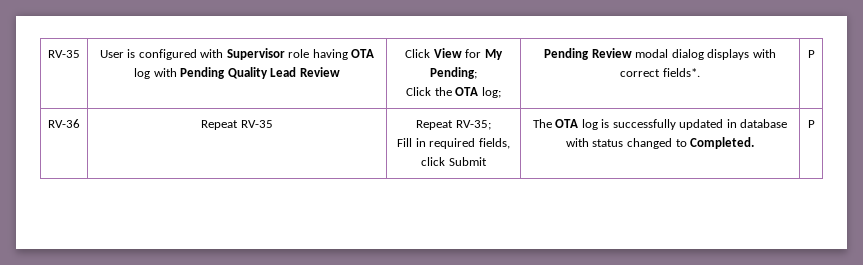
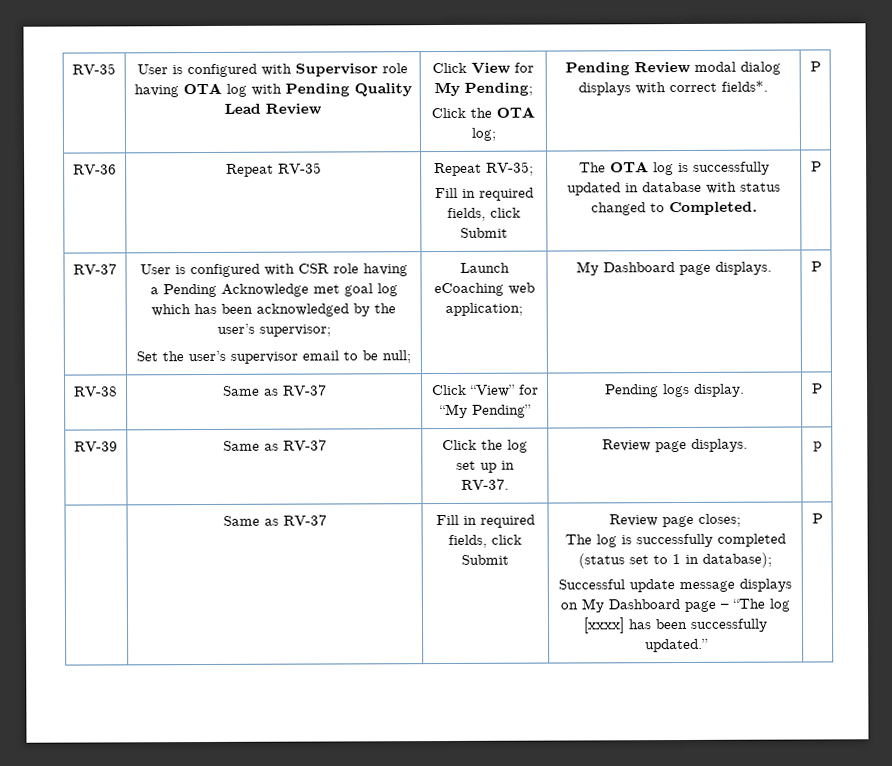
(815, 124) none -> [73,263,117,275] [139,263,408,278] [149,283,398,298] [151,303,396,317] [216,323,331,337] [136,350,411,364] [459,262,510,273] [433,282,535,297] [445,302,523,317] [576,261,772,276] [810,261,822,272] [74,386,118,397] [222,384,327,396] [431,384,539,397] [438,403,532,419] [605,383,745,398] [811,383,823,394] [74,441,118,452] [222,439,327,451] [442,439,528,453] [456,460,515,473] [461,478,509,490] [602,438,748,453] [812,441,822,452] [222,514,327,526] [435,514,535,528] [448,534,522,548] [461,554,509,565] [609,513,741,528] [564,533,786,548] [578,552,772,569] [558,578,792,593] [560,598,790,613] [583,617,768,634] [644,638,709,653] [811,513,823,524] // RV-37 | User is configured with CSR role having a Pending Acknowledge met goal log which has been acknowledged by the user’s supervisor; // Set the user’s supervisor email to be null; | Launch eCoaching web application; | My Dashboard page displays. | P // RV-38 | Same as RV-37 | Click “View” for “My Pending” | Pending logs display. | P // RV-39 | Same as RV-37 | Click the log set up in RV-37. | Review page displays. | p // | Same as RV-37 | Fill in required fields, click Submit | Review page closes; // The log is successfully completed (status set to 1 in database); // Successful update message displays on My Dashboard page – “The log [xxxx] has been successfully updated.” | P

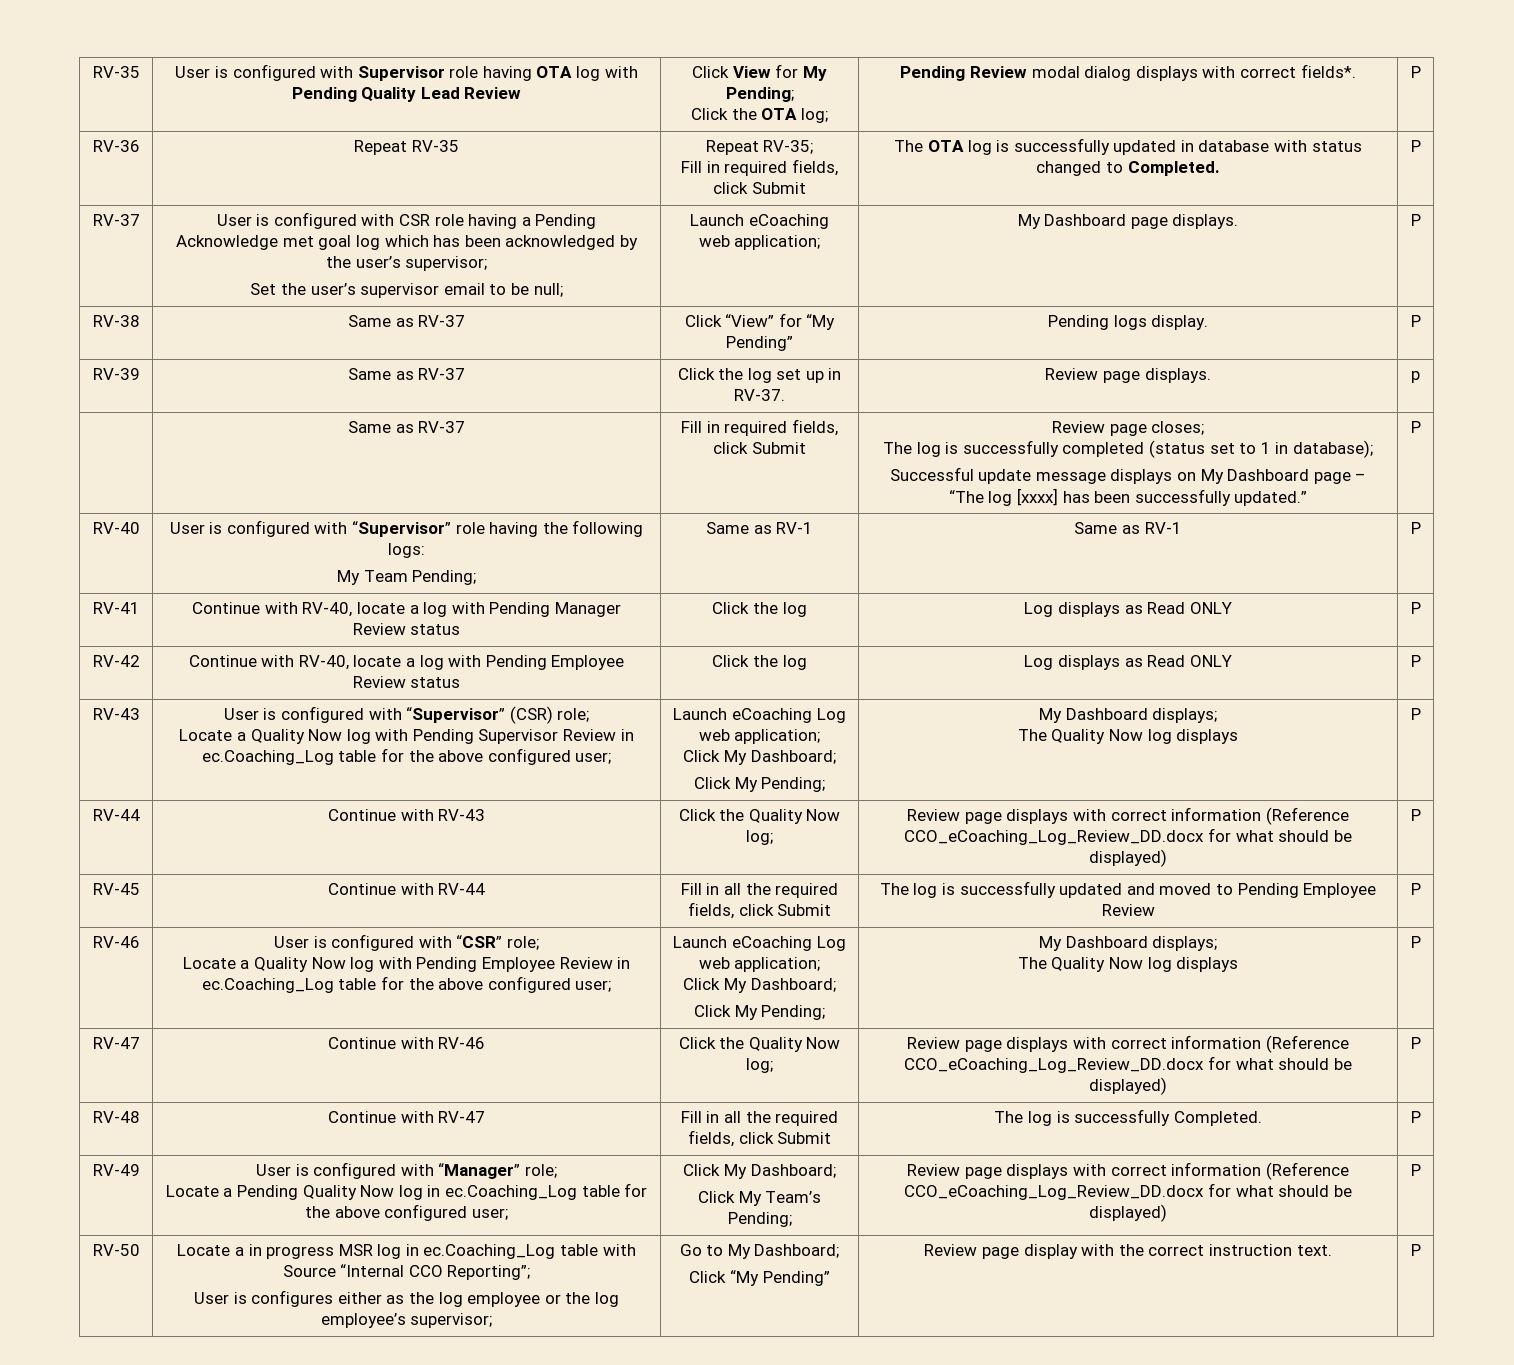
(823, 518) none -> [92,522,140,534] [169,520,644,537] [388,543,425,558] [336,570,477,585] [705,522,814,534] [1074,522,1182,534] [1410,522,1421,534] [92,602,140,614] [192,602,621,617] [352,623,461,635] [712,602,807,617] [1024,602,1232,617] [1410,602,1421,614] [92,655,140,667] [188,655,625,670] [352,676,461,688] [712,655,807,670] [1024,655,1232,670] [1410,655,1421,667] [92,708,140,720] [223,706,590,724] [179,729,634,744] [201,748,612,765] [673,708,846,723] [698,729,821,744] [683,750,836,765] [693,777,826,792] [1038,708,1218,723] [1017,729,1239,744] [1410,708,1421,720] [92,809,140,821] [327,809,486,821] [678,809,841,824] [746,830,773,845] [907,807,1349,825] [904,828,1352,845] [1089,849,1167,867] [1410,809,1421,821] [92,883,140,895] [327,883,486,895] [680,883,839,898] [687,902,832,919] [879,881,1377,898] [1101,904,1155,916] [1410,883,1421,895] [92,936,140,948] [274,934,539,951] [182,957,631,972] [201,976,612,993] [673,936,846,951] [698,957,821,972] [683,978,836,993] [693,1005,826,1020] [1038,936,1218,951] [1017,957,1239,972] [1410,936,1421,948] [92,1037,140,1049] [327,1037,486,1049] [678,1037,841,1052] [746,1058,773,1073] [907,1035,1349,1053] [904,1056,1352,1073] [1089,1077,1167,1095] [1410,1037,1421,1049] [92,1111,140,1123] [327,1111,486,1123] [680,1111,839,1126] [687,1130,832,1147] [994,1109,1262,1126] [1410,1111,1421,1123] [92,1164,140,1176] [256,1162,557,1179] [165,1183,648,1200] [305,1204,508,1221] [683,1164,836,1179] [697,1191,822,1206] [727,1212,792,1227] [907,1162,1349,1180] [904,1183,1352,1200] [1089,1204,1167,1222] [1410,1164,1421,1176] [92,1244,140,1256] [177,1244,636,1259] [282,1264,531,1280] [194,1290,619,1307] [320,1313,493,1328] [679,1244,840,1259] [689,1270,830,1286] [924,1244,1332,1259] [1410,1244,1421,1256] // RV-40 | User is configured with “Supervisor” role having the following logs: // My Team Pending; | Same as RV-1 | Same as RV-1 | P // RV-41 | Continue with RV-40, locate a log with Pending Manager Review status | Click the log | Log displays as Read ONLY | P // RV-42 | Continue with RV-40, locate a log with Pending Employee Review status | Click the log | Log displays as Read ONLY | P // RV-43 | User is configured with “Supervisor” (CSR) role; // Locate a Quality Now log with Pending Supervisor Review in ec.Coaching_Log table for the above configured user; | Launch eCoaching Log web application; // Click My Dashboard; // Click My Pending; | My Dashboard displays; // The Quality Now log displays | P // RV-44 | Continue with RV-43 | Click the Quality Now log; | Review page displays with correct information (Reference CCO_eCoaching_Log_Review_DD.docx for what should be displayed) | P // RV-45 | Continue with RV-44 | Fill in all the required fields, click Submit | The log is successfully updated and moved to Pending Employee Review | P // RV-46 | User is configured with “CSR” role; // Locate a Quality Now log with Pending Employee Review in ec.Coaching_Log table for the above configured user; | Launch eCoaching Log web application; // Click My Dashboard; // Click My Pending; | My Dashboard displays; // The Quality Now log displays | P // RV-47 | Continue with RV-46 | Click the Quality Now log; | Review page displays with correct information (Reference CCO_eCoaching_Log_Review_DD.docx for what should be displayed) | P // RV-48 | Continue with RV-47 | Fill in all the required fields, click Submit | The log is successfully Completed. | P // RV-49 | User is configured with “Manager” role; // Locate a Pending Quality Now log in ec.Coaching_Log table for the above configured user; | Click My Dashboard; // Click My Team’s Pending; | Review page displays with correct information (Reference CCO_eCoaching_Log_Review_DD.docx for what should be displayed) | P // RV-50 | Locate a in progress MSR log in ec.Coaching_Log table with Source “Internal CCO Reporting”; // User is configures either as the log employee or the log employee’s supervisor; | Go to My Dashboard; // Click “My Pending” | Review page display with the correct instruction text. | P

